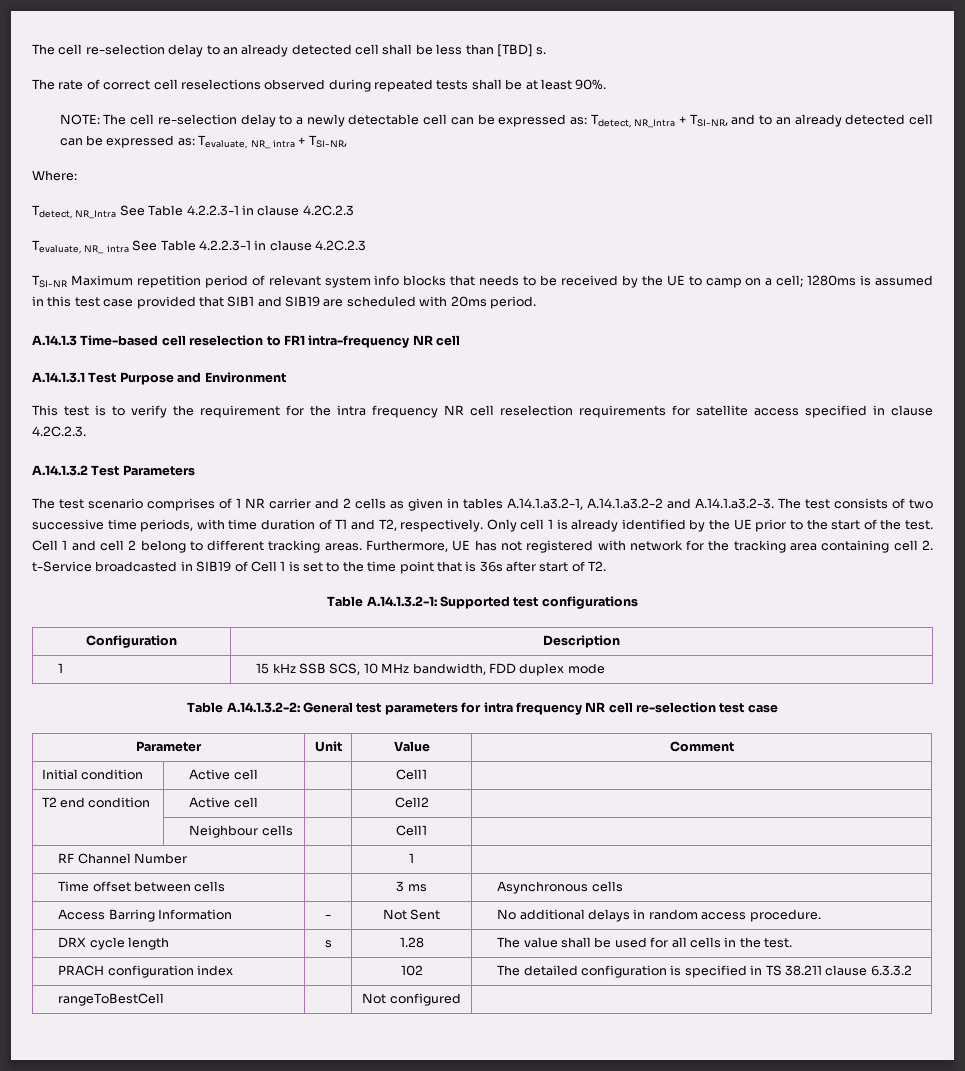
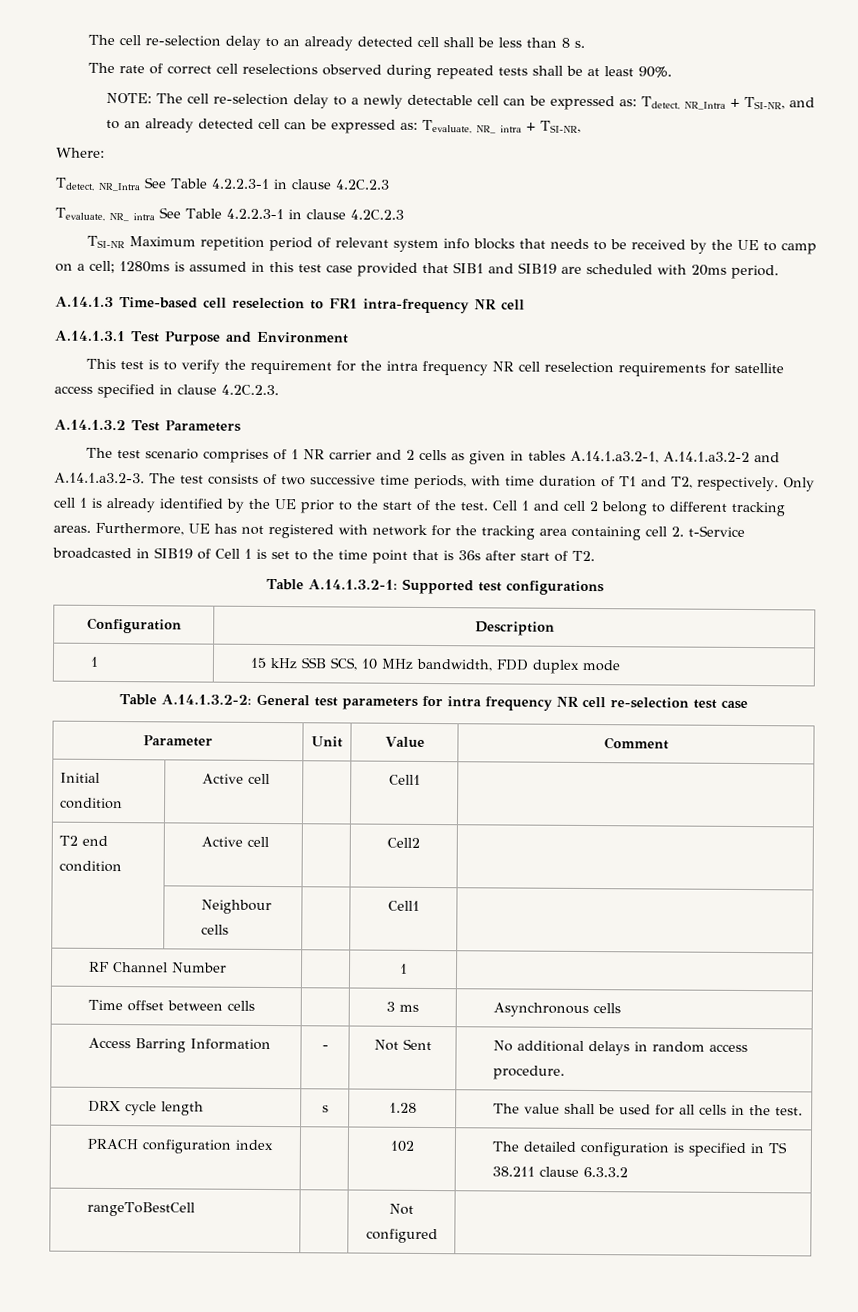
[496,44,533,57] [TBD] -> [560,37,570,48] 8

